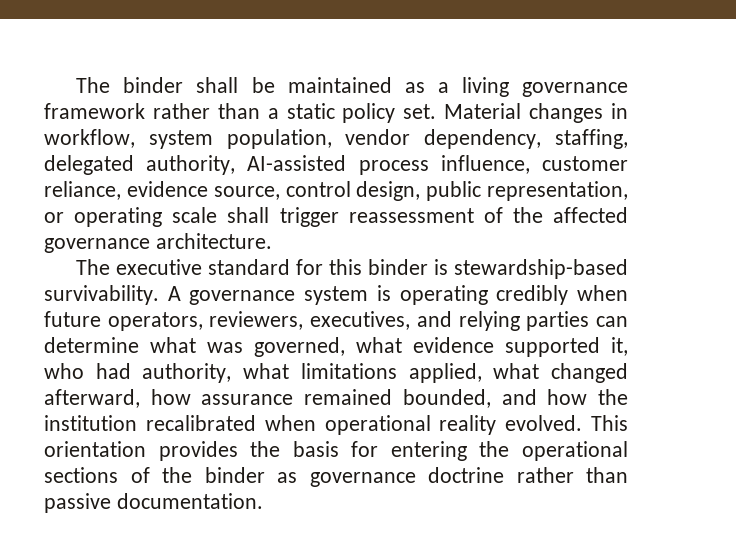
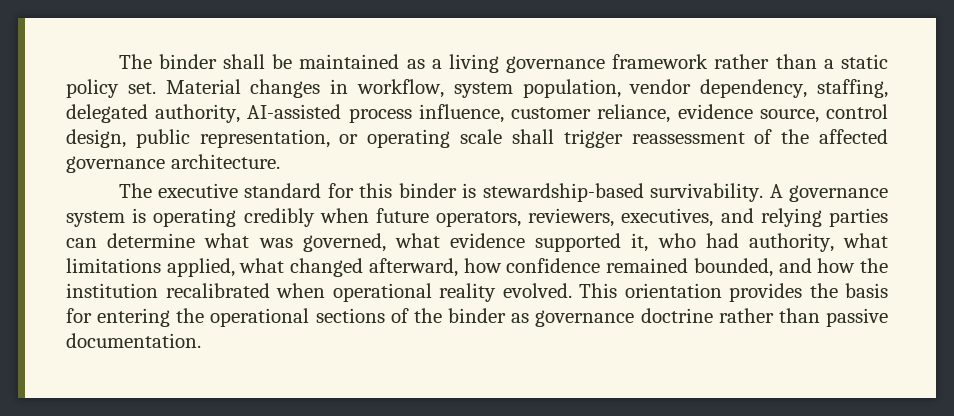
[201,394,294,405] assurance -> [506,258,601,273] confidence

